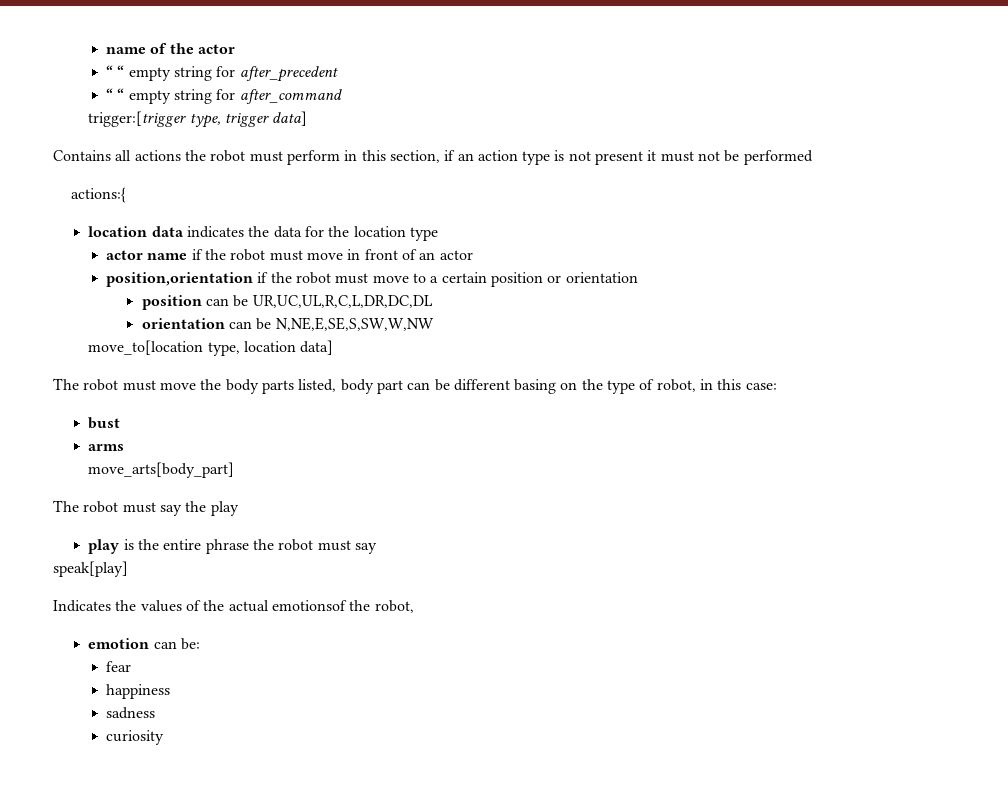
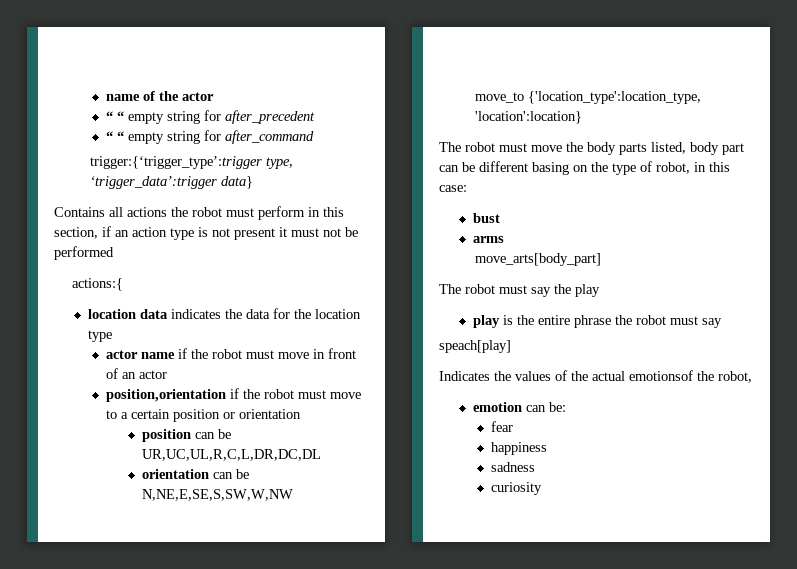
[88,111,308,128] trigger:[trigger type, trigger data] -> [89,156,293,169] [89,176,253,189] trigger:{‘trigger_type’:trigger type, ‘trigger_data’:trigger data}
[88,340,334,356] move_to[location type, location data] -> [474,91,701,104] [474,111,582,124] move_to {'location_type':location_type, 'location':location}
[53,561,128,577] speak[play] -> [439,340,511,353] speach[play]

